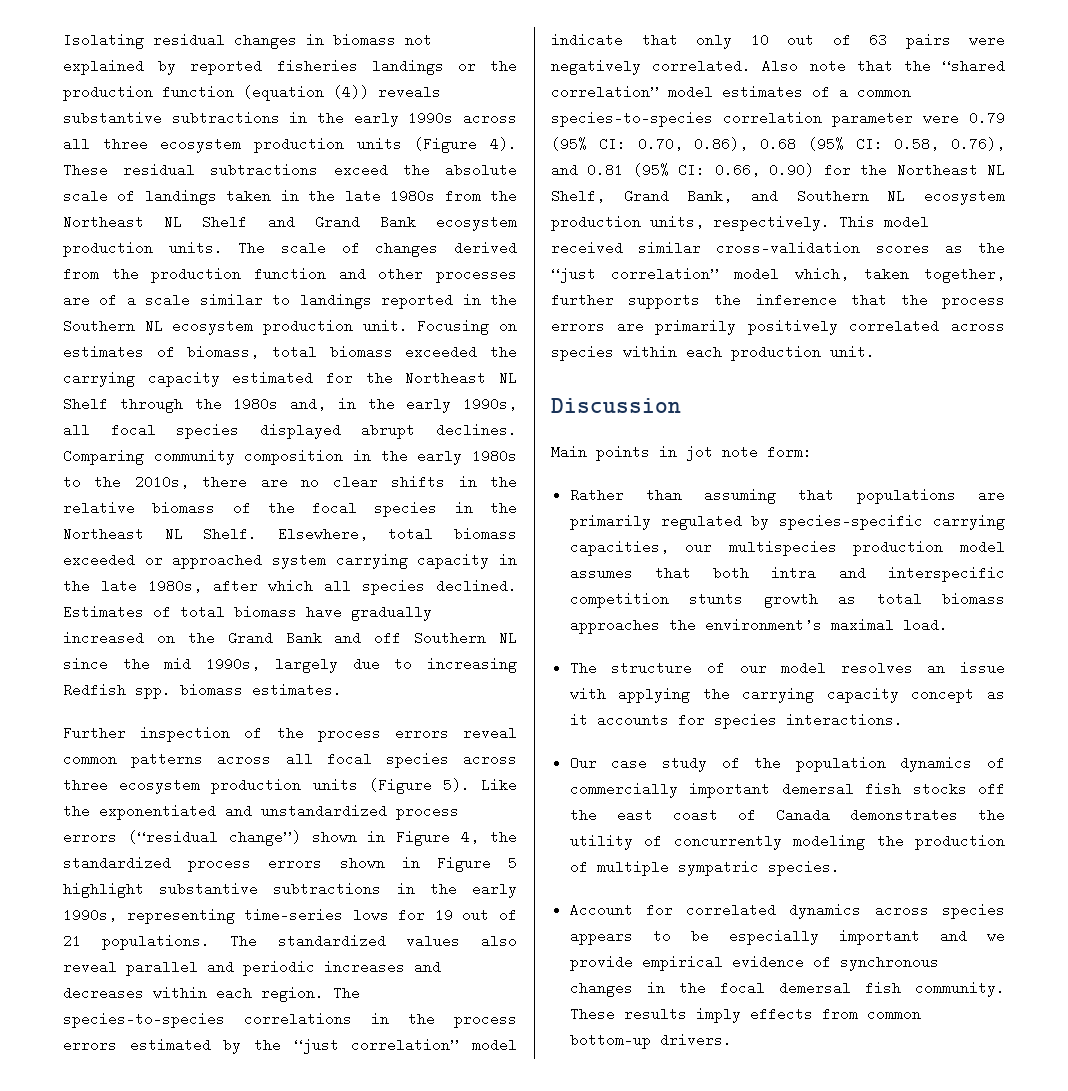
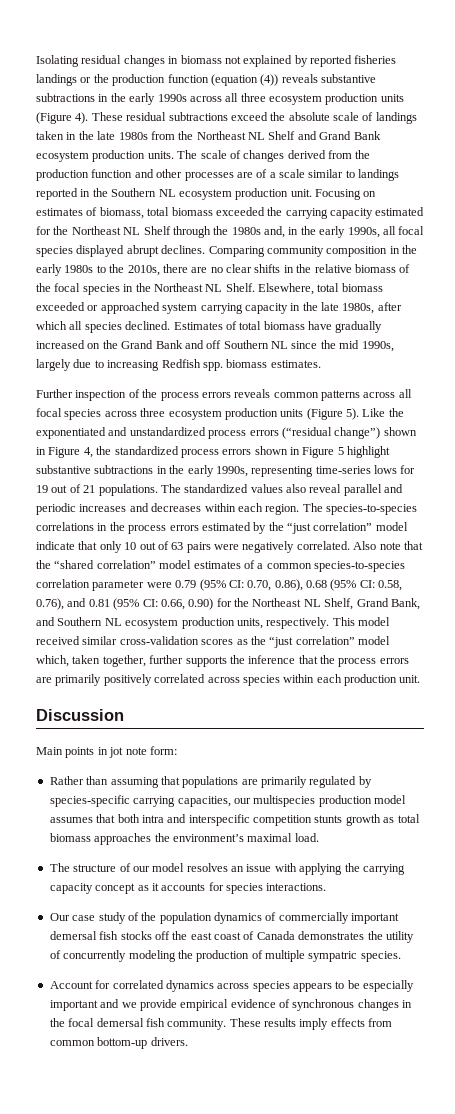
[463,726,517,740] reveal -> [234,389,271,398] reveals

